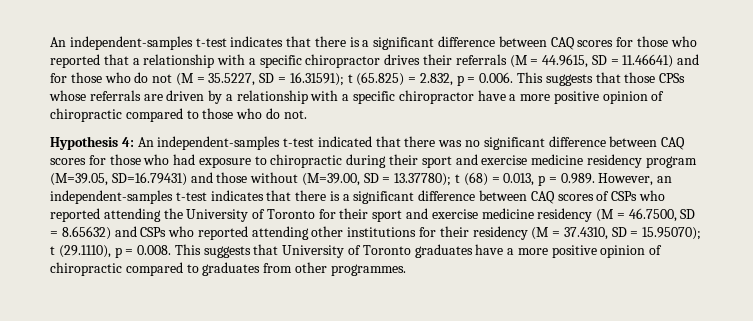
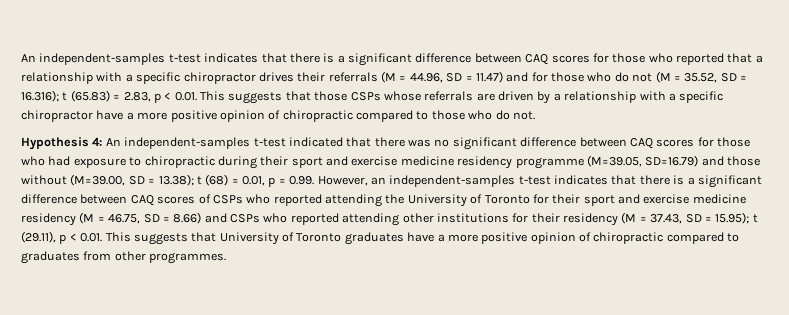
[542,54,674,68] 44.9615, SD = 11.46641) -> [409,71,503,83] 44.96, SD = 11.47)
[208,72,514,86] 35.5227, SD = 16.31591); t (65.825) = 2.832, p = 0.006. -> [684,73,747,83] [21,90,197,103] 35.52, SD = 16.316); t (65.83) = 2.83, p < 0.01.
[659,73,686,83] CPSs -> [350,92,381,101] CSPs
[645,156,697,168] [50,172,187,186] program (M=39.05, SD=16.79431) -> [515,155,699,169] programme (M=39.05, SD=16.79)
[394,173,452,186] 13.37780); -> [158,174,194,186] 13.38);
[503,173,595,186] 0.013, p = 0.989. -> [242,176,315,187] 0.01, p = 0.99.
[628,208,696,222] [50,226,111,240] 46.7500, SD = 8.65632) -> [108,212,202,224] 46.75, SD = 8.66)
[563,227,702,240] [50,245,172,258] 37.4310, SD = 15.95070); t (29.1110), p = 0.008. -> [650,212,758,224] [21,231,103,244] 37.43, SD = 15.95); t (29.11), p < 0.01.

